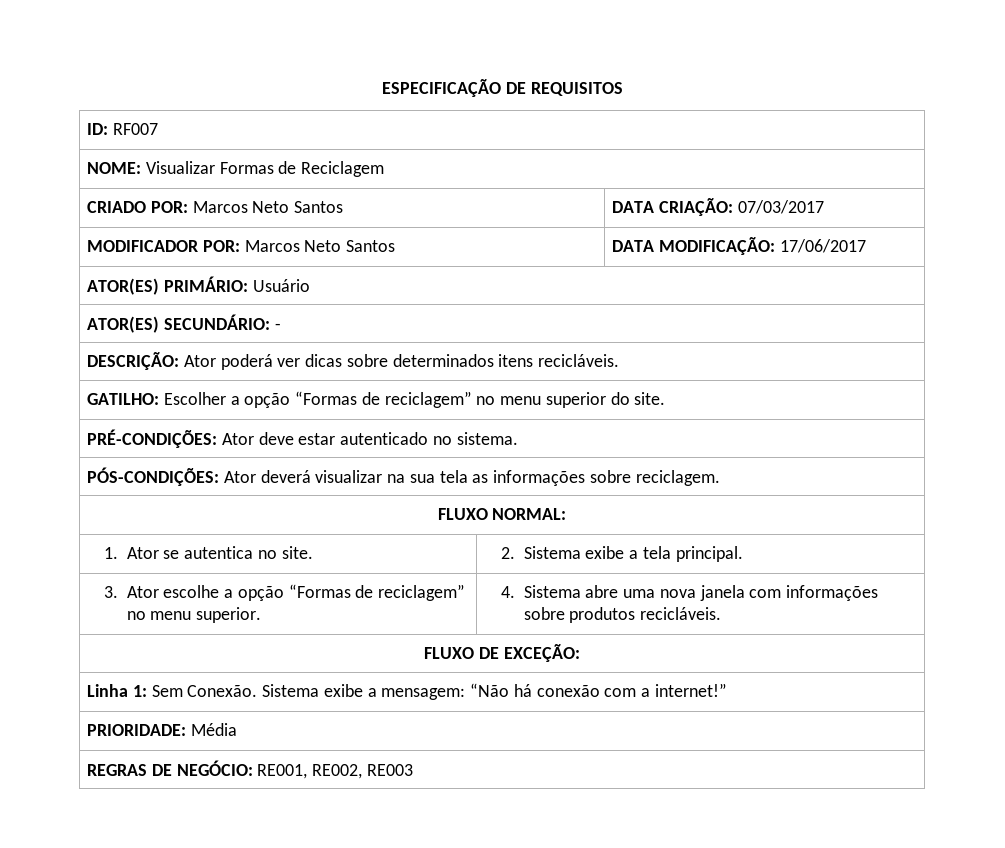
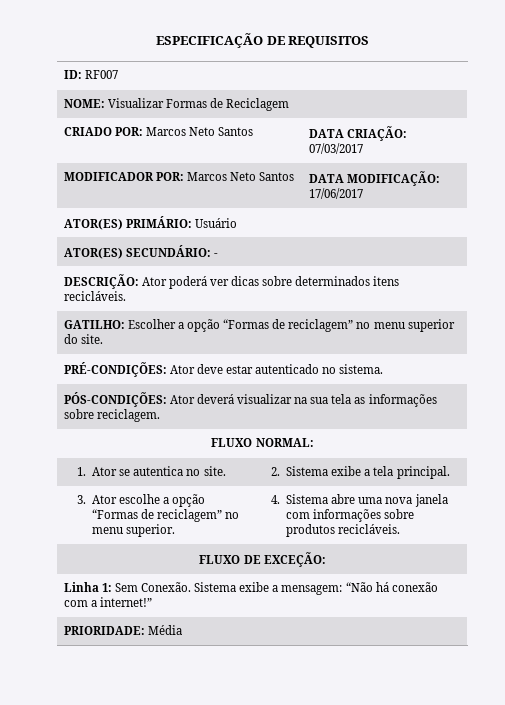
[87,760,413,779] // REGRAS DE NEGÓCIO: RE001, RE002, RE003 -> (182, 630) none

